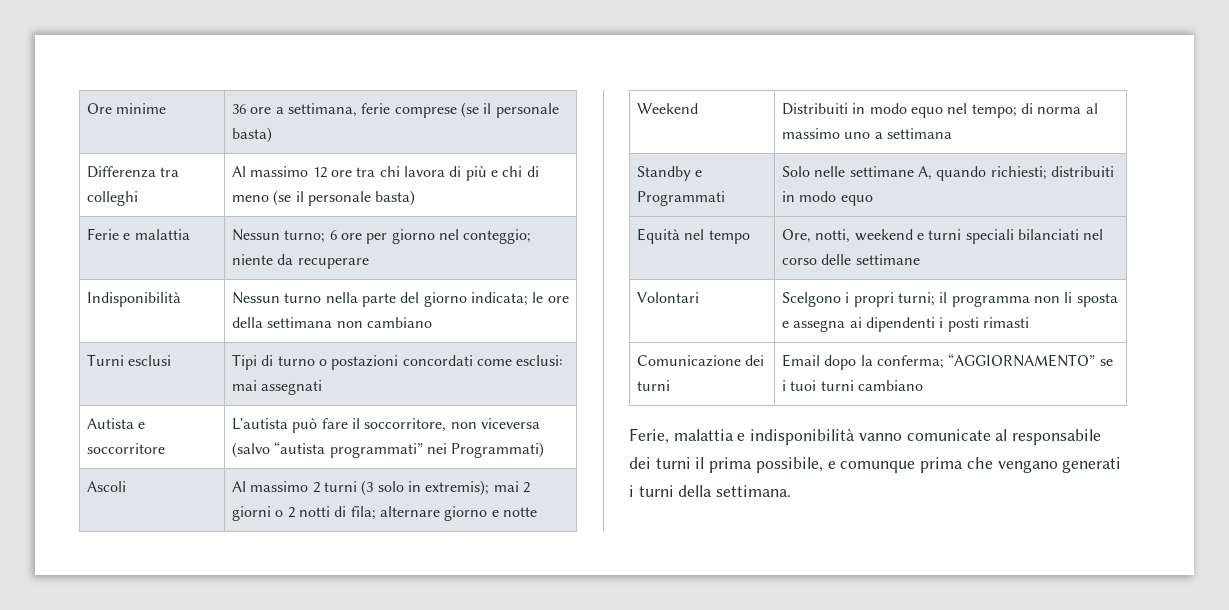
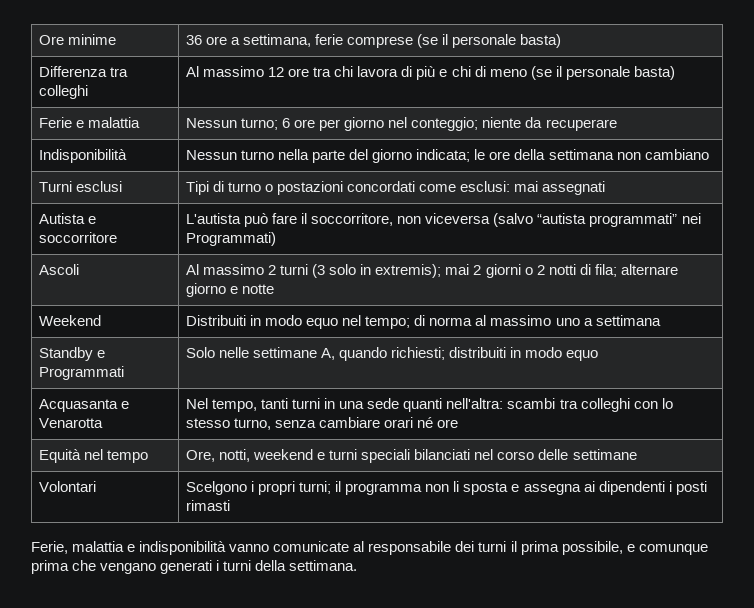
(873, 200) none -> [39,399,130,412] [39,418,104,428] [186,398,673,412] [186,417,459,430] // Acquasanta e Venarotta | Nel tempo, tanti turni in una sede quanti nell'altra: scambi tra colleghi con lo stesso turno, senza cambiare orari né ore
[637,355,765,367] [637,380,671,391] [782,353,1113,370] [782,380,924,391] // Comunicazione dei turni | Email dopo la conferma; “AGGIORNAMENTO” se i tuoi turni cambiano -> (231, 505) none

